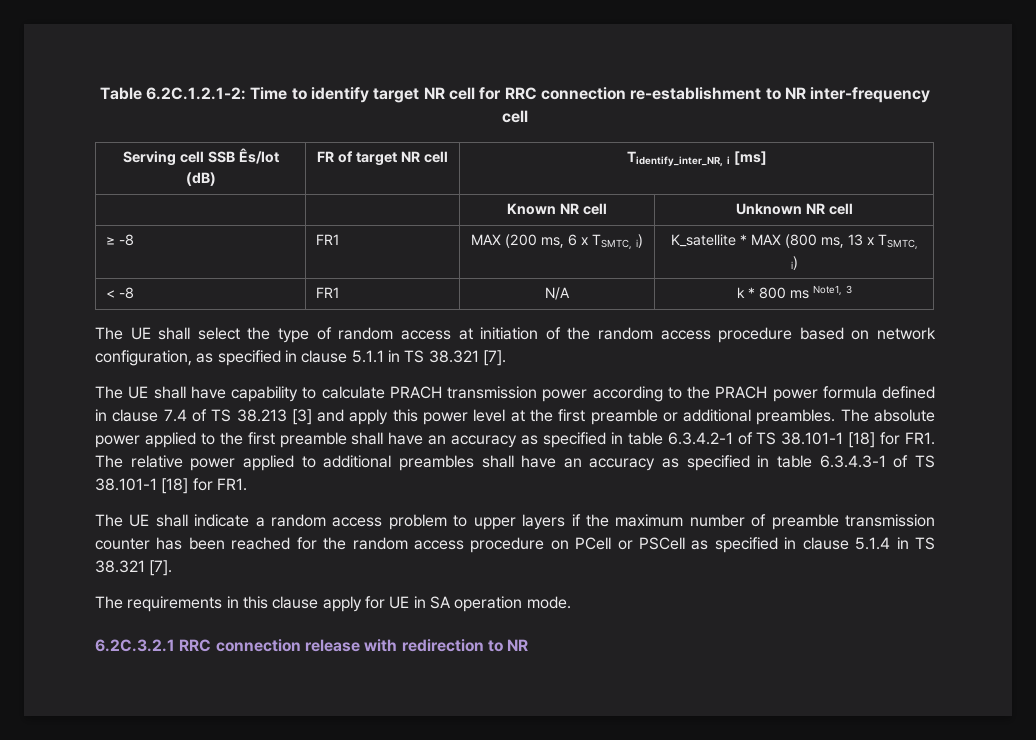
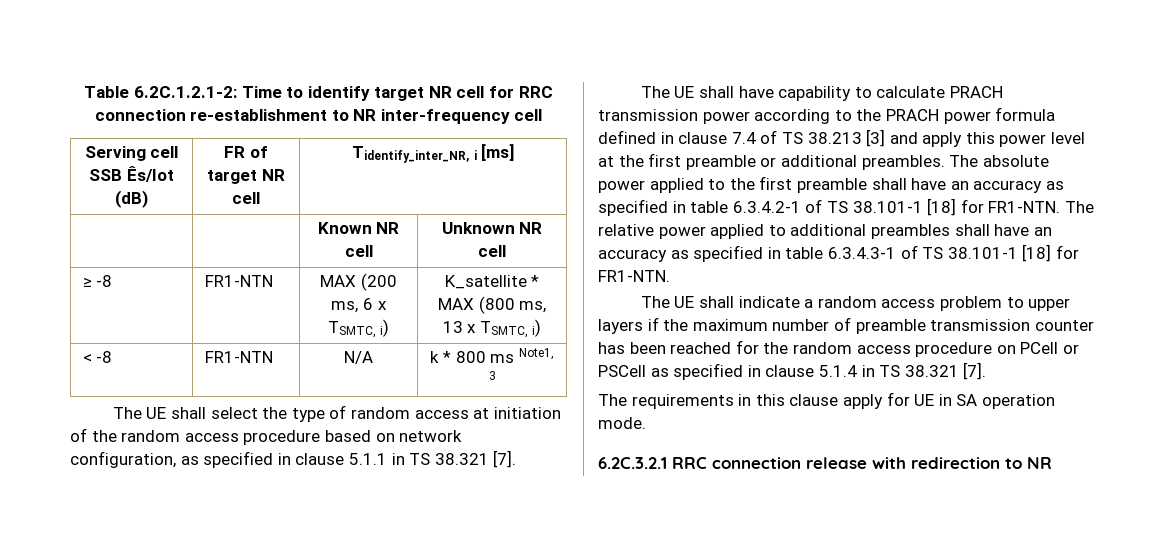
[316,234,340,245] FR1 -> [204,275,273,287] FR1-NTN
[316,287,340,298] FR1 -> [204,351,273,363] FR1-NTN
[904,432,935,445] FR1. -> [988,201,1061,213] FR1-NTN.
[216,478,247,491] FR1. -> [598,270,670,282] FR1-NTN.

